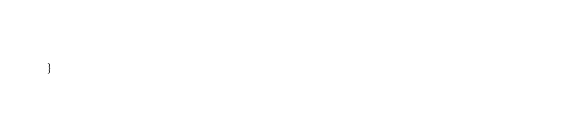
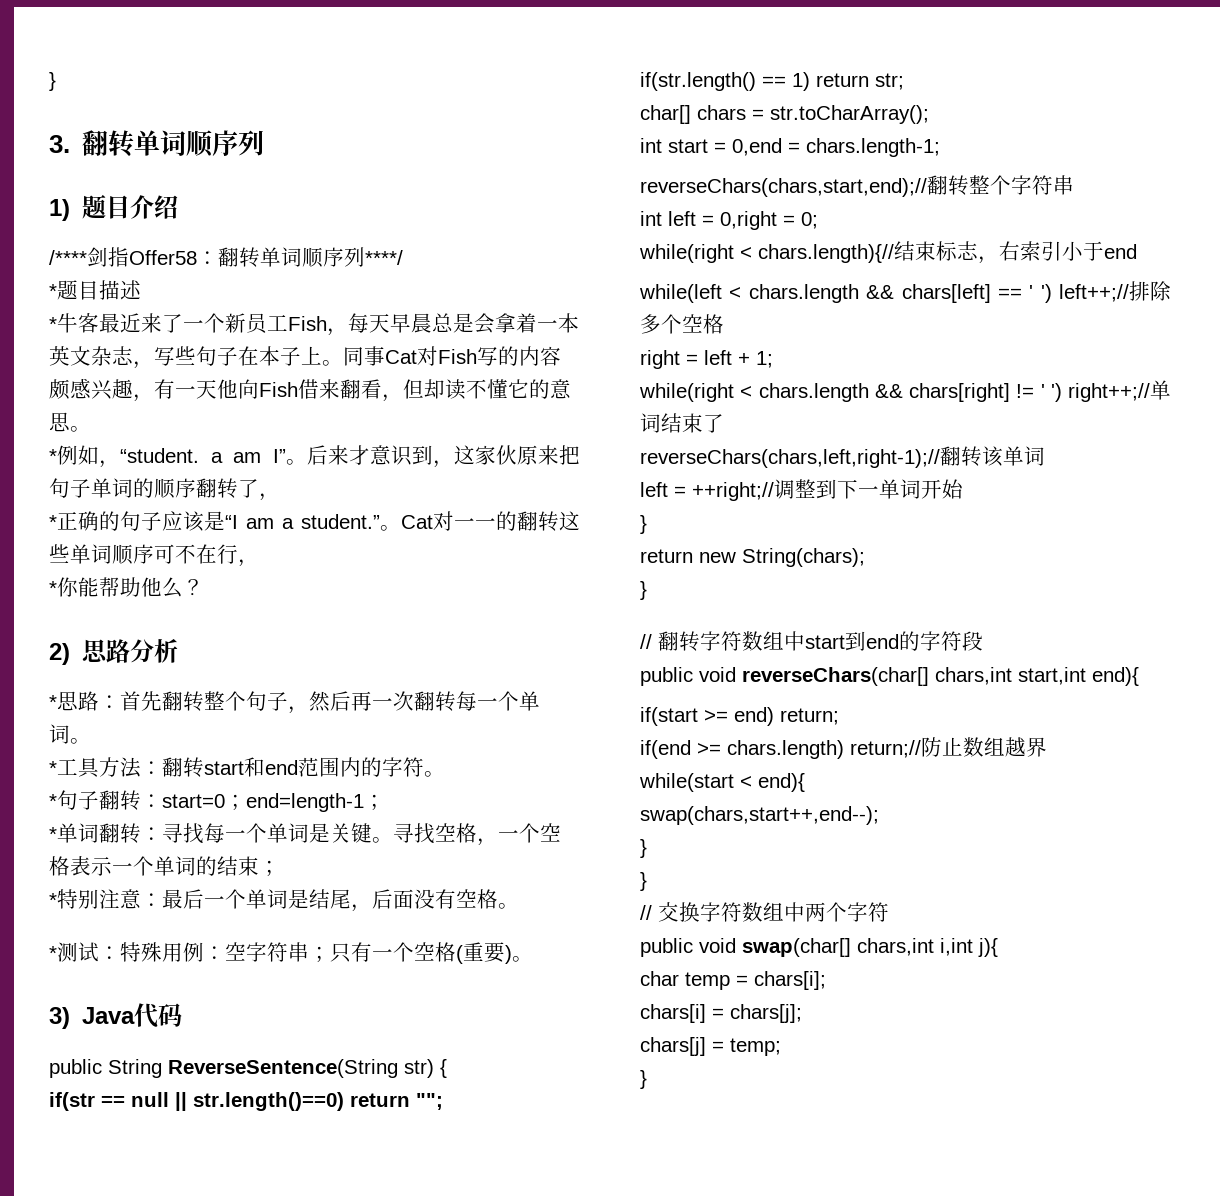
[47,63,52,74] } -> [49,72,56,91] [49,130,265,157] [49,194,179,221] [49,247,403,268] [49,280,141,300] [49,313,579,336] [49,346,561,369] [49,378,571,402] [49,412,91,432] [49,445,580,468] [49,478,280,501] [49,511,580,532] [49,544,259,567] [49,577,204,598] [49,638,179,665] [49,691,540,714] [49,724,91,744] [49,757,445,778] [49,790,385,812] [49,823,561,846] [49,856,280,876] [49,889,519,912] [49,942,533,964] [49,1003,183,1029] [49,1059,447,1078] [49,1092,443,1111] [640,72,904,91] [640,105,929,124] [640,138,940,157] [640,175,1074,197] [640,211,818,230] [639,241,1137,264] [639,281,1171,303] [640,314,724,334] [640,350,773,369] [639,380,1171,402] [640,413,724,433] [640,446,1045,468] [640,479,964,501] [640,515,647,534] [640,548,865,567] [640,581,647,600] [640,631,983,652] [640,667,1139,686] [640,707,839,726] [640,737,1047,759] [639,773,805,792] [640,806,879,825] [640,839,647,858] [640,872,647,891] [640,902,889,922] [640,938,998,957] [640,971,826,990] [640,1004,802,1023] [640,1037,781,1056] [640,1070,647,1089] } // 3.翻转单词顺序列 // 1)题目介绍 // /****剑指Offer58：翻转单词顺序列****/ // *题目描述 // *牛客最近来了一个新员工Fish，每天早晨总是会拿着一本英文杂志，写些句子在本子上。同事Cat对Fish写的内容颇感兴趣，有一天他向Fish借来翻看，但却读不懂它的意思。 // *例如，“student. a am I”。后来才意识到，这家伙原来把句子单词的顺序翻转了， // *正确的句子应该是“I am a student.”。Cat对一一的翻转这些单词顺序可不在行， // *你能帮助他么？ // 2)思路分析 // *思路：首先翻转整个句子，然后再一次翻转每一个单词。 // *工具方法：翻转start和end范围内的字符。 // *句子翻转：start=0；end=length-1； // *单词翻转：寻找每一个单词是关键。寻找空格，一个空格表示一个单词的结束； // *特别注意：最后一个单词是结尾，后面没有空格。 // *测试：特殊用例：空字符串；只有一个空格(重要)。 // 3) Java代码 // public String ReverseSentence(String str) { // if(str == null || str.length()==0) return ""; // if(str.length() == 1) return str; // char[] chars = str.toCharArray(); // int start = 0,end = chars.length-1; // reverseChars(chars,start,end);//翻转整个字符串 // int left = 0,right = 0; // while(right < chars.length){//结束标志，右索引小于end // while(left < chars.length && chars[left] == ' ') left++;//排除多个空格 // right = left + 1; // while(right < chars.length && chars[right] != ' ') right++;//单词结束了 // reverseChars(chars,left,right-1);//翻转该单词 // left = ++right;//调整到下一单词开始 // } // return new String(chars); // } // // 翻转字符数组中start到end的字符段 // public void reverseChars(char[] chars,int start,int end){ // if(start >= end) return; // if(end >= chars.length) return;//防止数组越界 // while(start < end){ // swap(chars,start++,end--); // } // } // // 交换字符数组中两个字符 // public void swap(char[] chars,int i,int j){ // char temp = chars[i]; // chars[i] = chars[j]; // chars[j] = temp; // }

